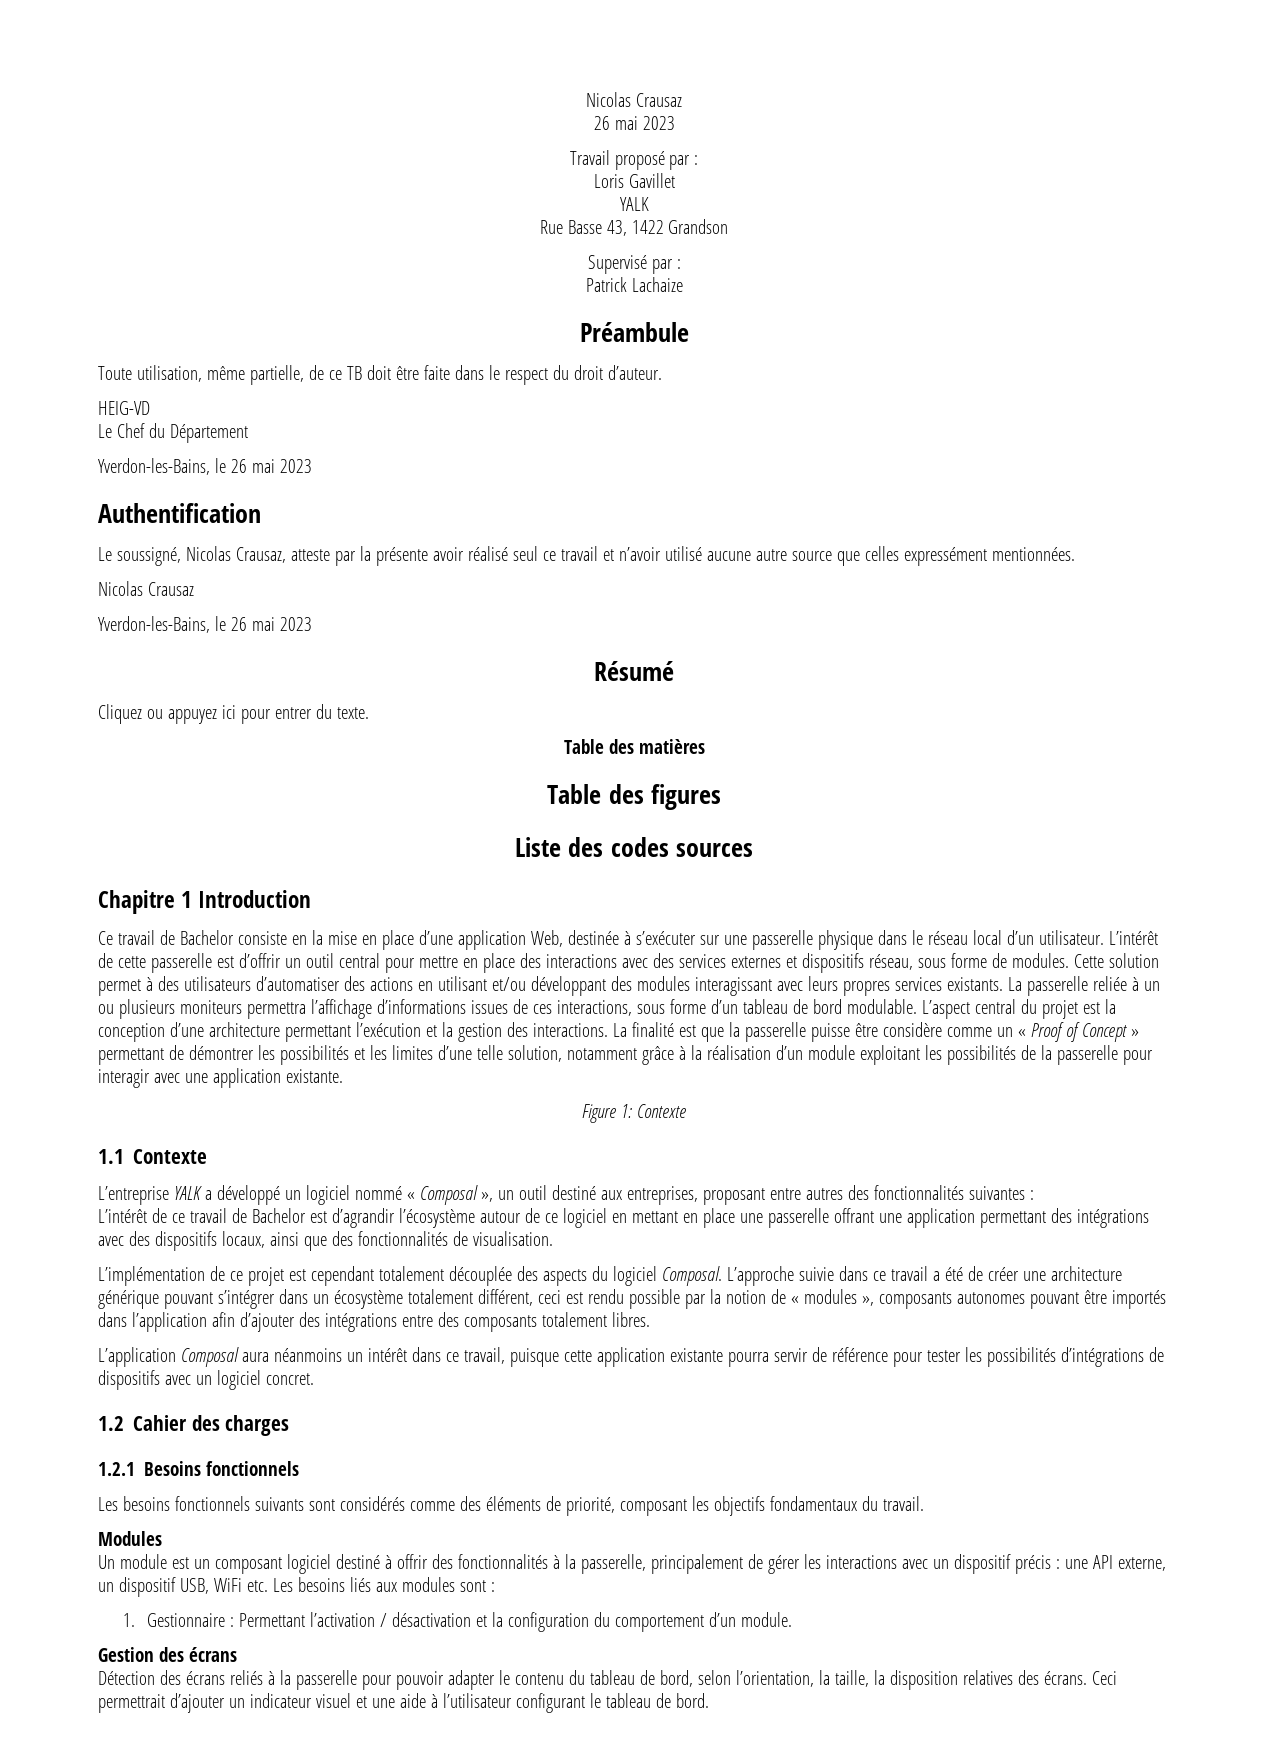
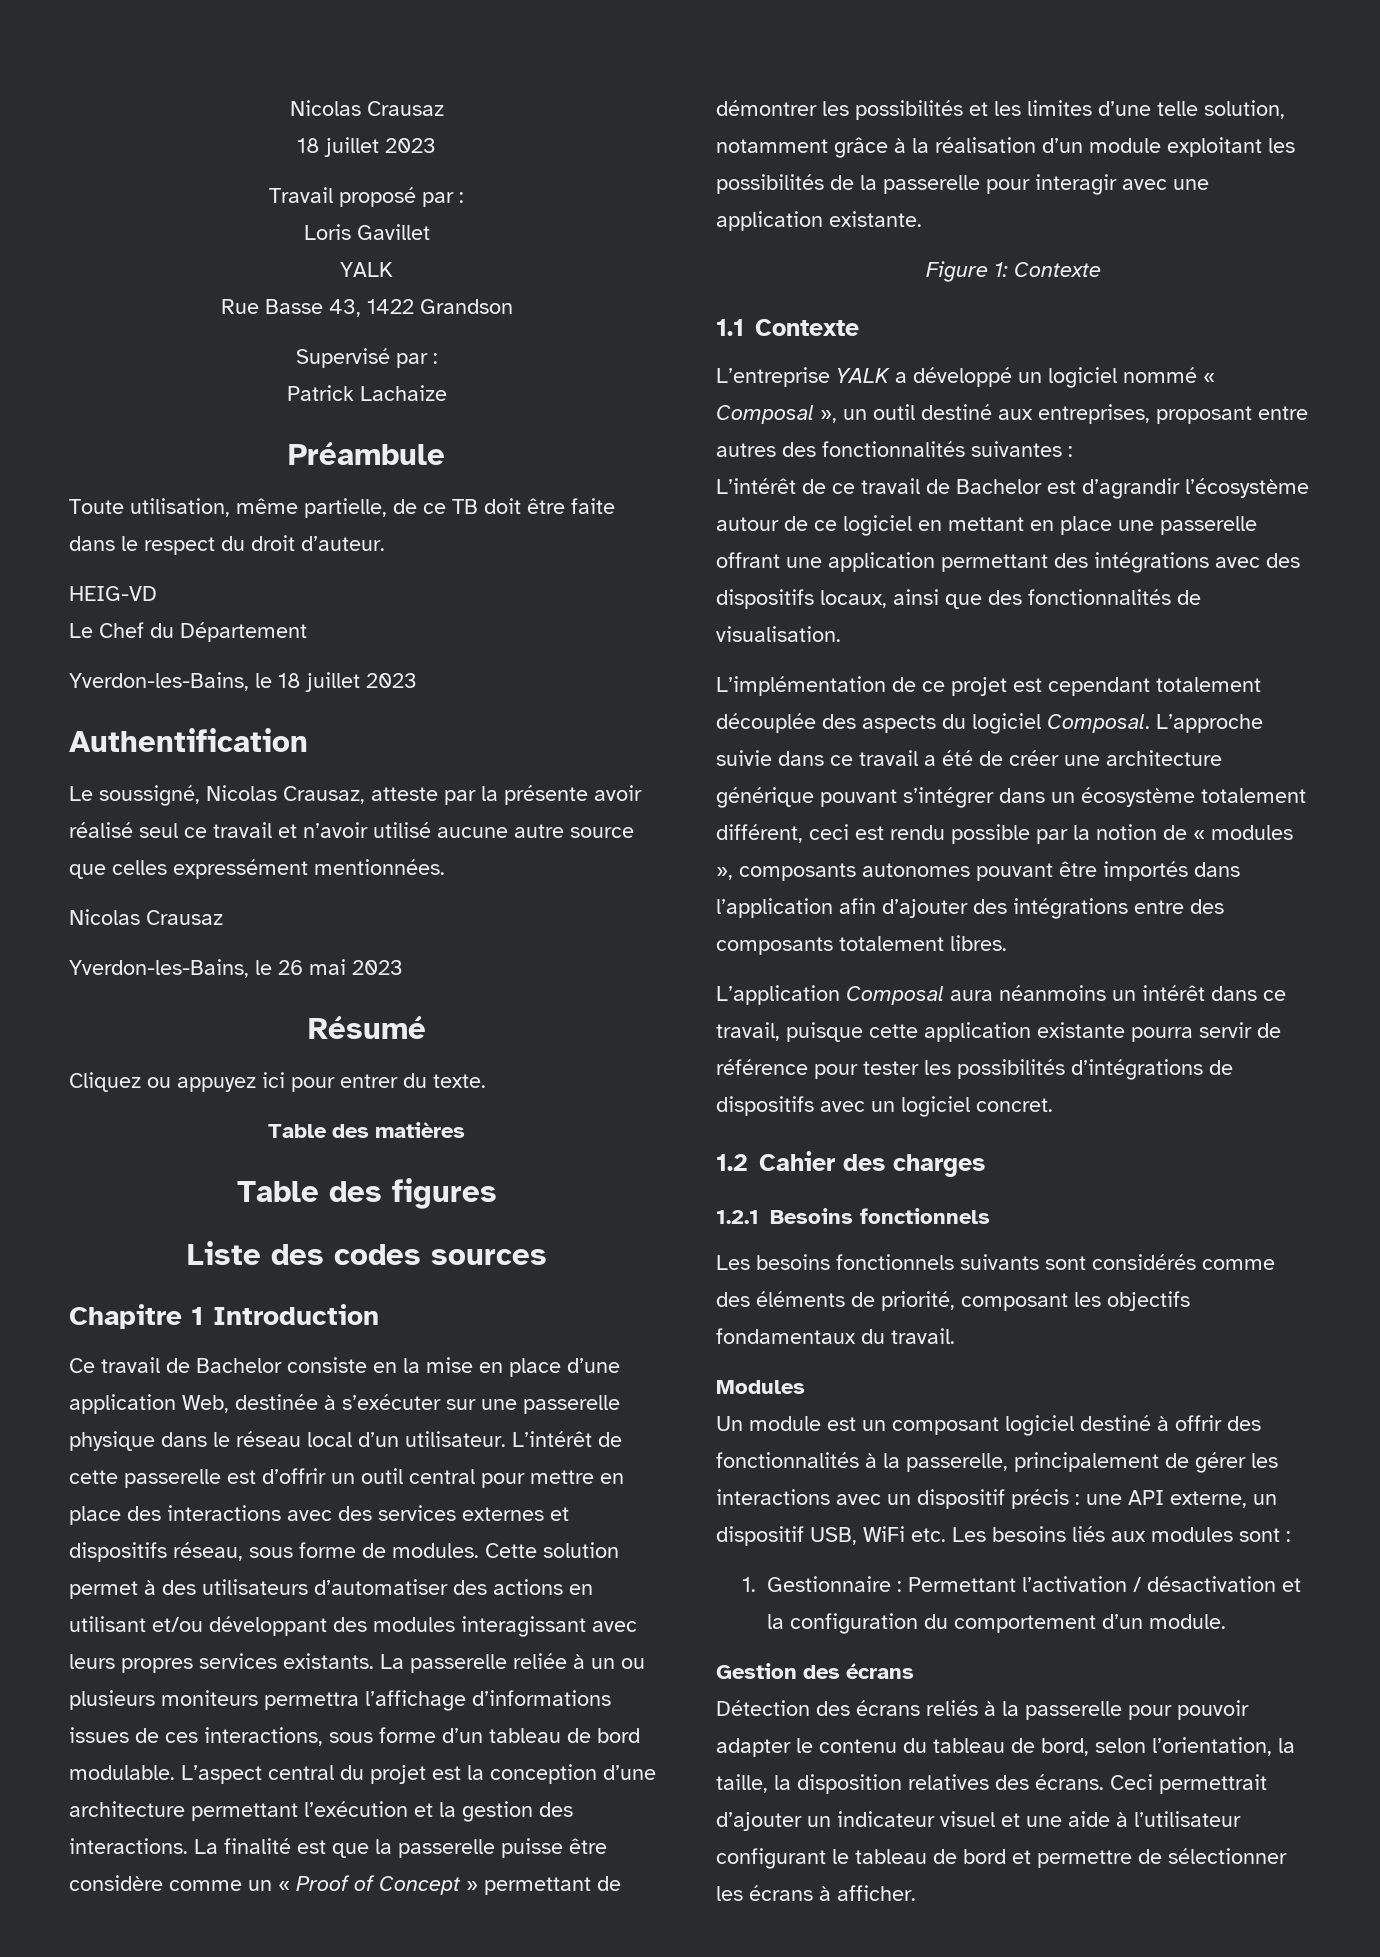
[586,92,682,107] [593,116,638,130] Nicolas Crausaz // 26 mai -> [289,100,444,116] [297,137,379,157] Nicolas Crausaz // 18 juillet
[230,459,275,473] 26 mai -> [278,672,360,692] 18 juillet
[675,1693,709,1708] bord. -> [963,1848,1287,1868] [716,1885,916,1901] bord et permettre de sélectionner les écrans à afficher.

